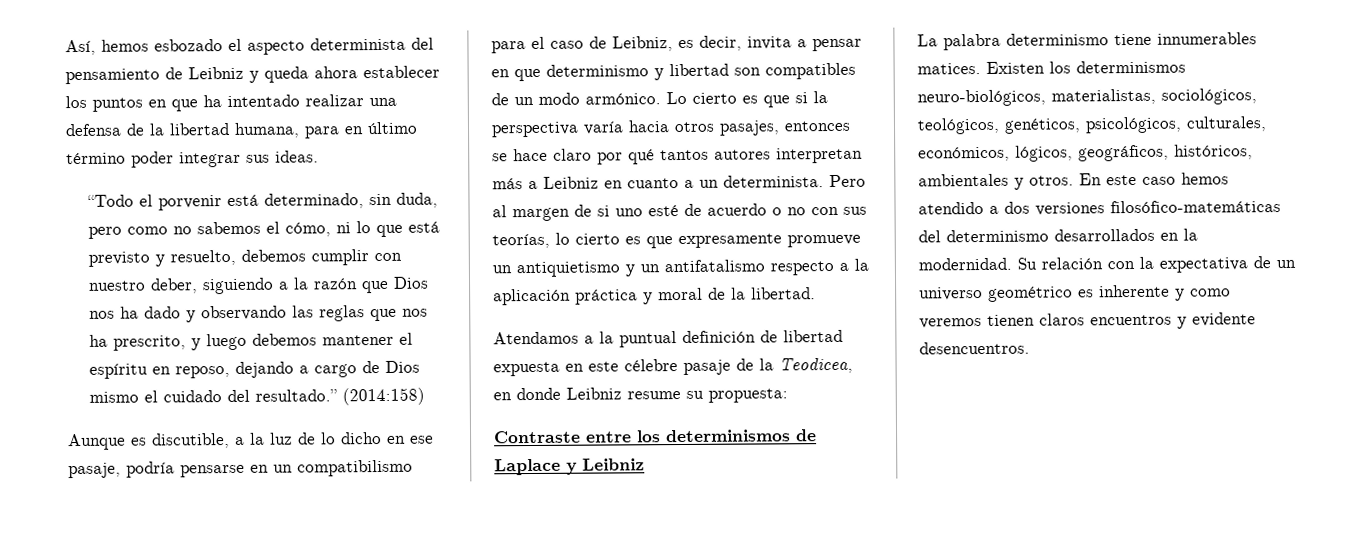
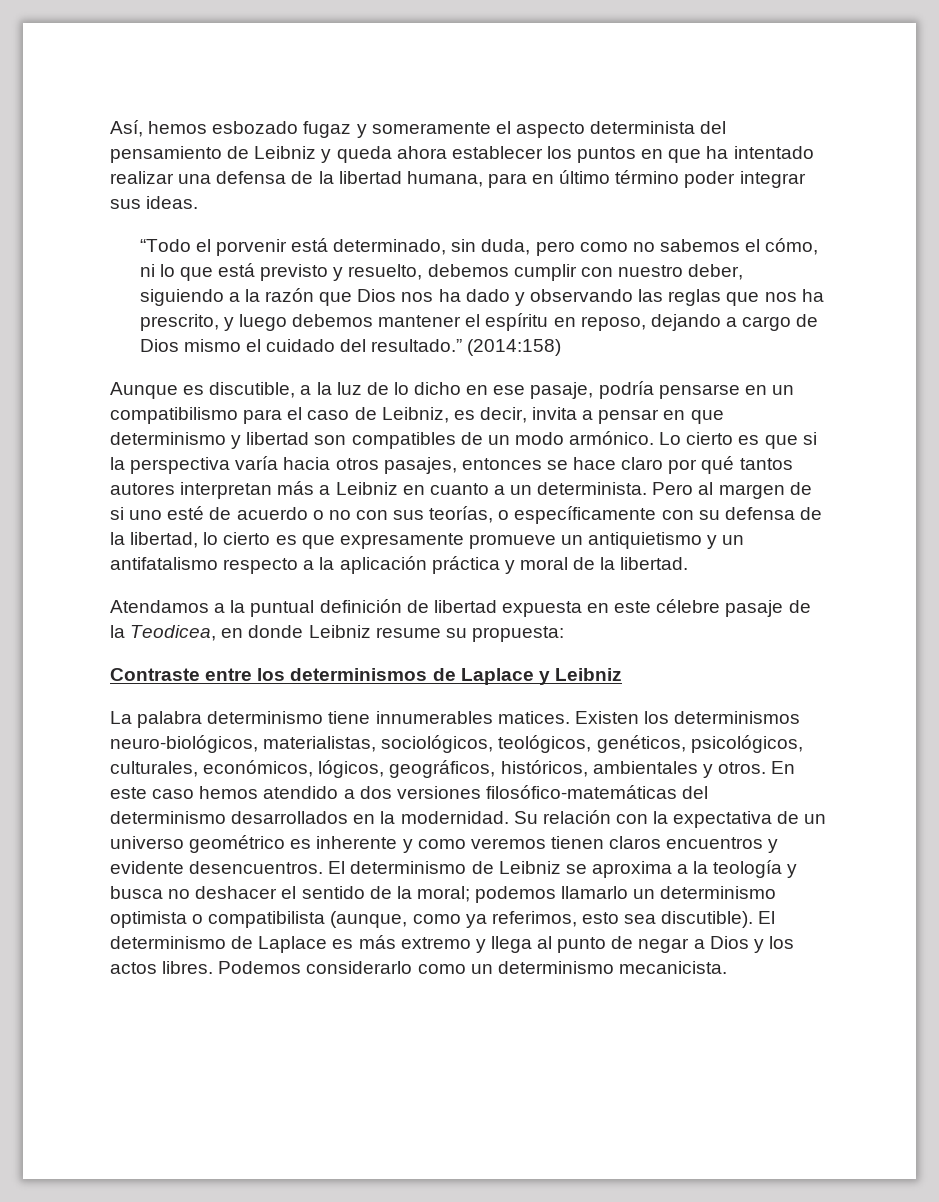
(223, 45) none -> [303,121,491,138] fugaz y someramente
(550, 241) none -> [498,506,822,524] [110,532,199,548] o específicamente con su defensa de la libertad,
(1030, 348) none -> [328,860,798,878] [110,886,777,903] [110,911,776,928] [110,935,794,953] [110,961,727,974] El determinismo de Leibniz se aproxima a la teología y busca no deshacer el sentido de la moral; podemos llamarlo un determinismo optimista o compatibilista (aunque, como ya referimos, esto sea discutible). El determinismo de Laplace es más extremo y llega al punto de negar a Dios y los actos libres. Podemos considerarlo como un determinismo mecanicista.

